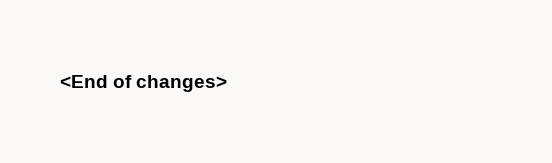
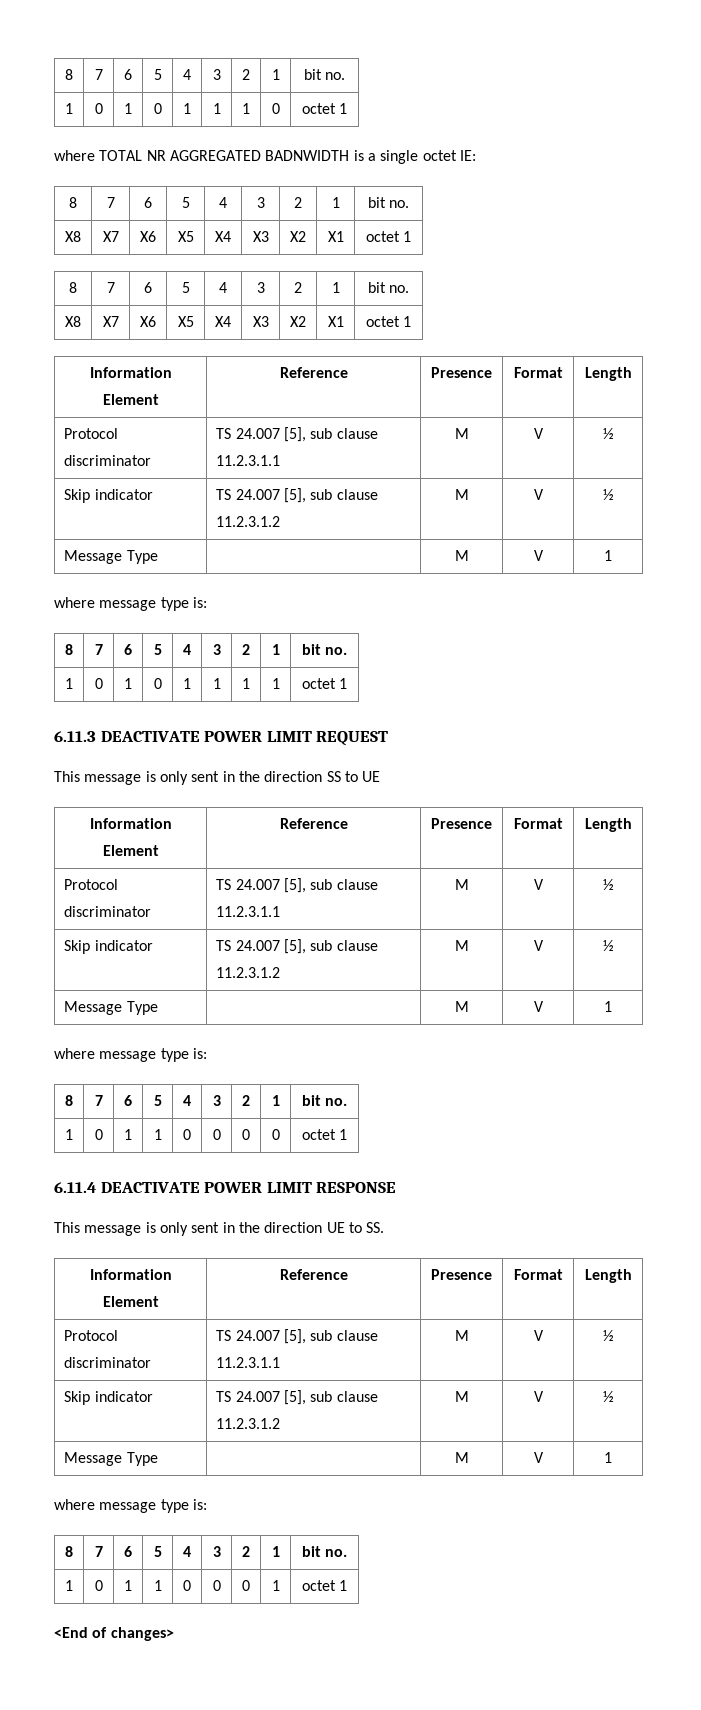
(60, 81) none -> [65,69,73,80] [94,69,103,80] [124,69,132,80] [153,69,162,80] [183,69,191,80] [212,69,221,80] [242,69,250,80] [271,69,280,80] [303,69,346,80] [65,103,73,114] [94,103,103,114] [124,103,132,114] [153,103,162,114] [183,103,191,114] [212,103,221,114] [242,103,250,114] [271,103,280,114] [301,103,348,114] [54,150,476,164] [69,197,77,208] [106,197,115,208] [144,197,152,208] [181,197,190,208] [219,197,227,208] [256,197,265,208] [294,197,302,208] [331,197,340,208] [367,197,410,208] [65,231,81,242] [102,231,119,242] [140,231,156,242] [177,231,194,242] [215,231,231,242] [252,231,269,242] [290,231,306,242] [327,231,344,242] [365,231,412,242] [69,282,77,293] [106,282,115,293] [144,282,152,293] [181,282,190,293] [219,282,227,293] [256,282,265,293] [294,282,302,293] [331,282,340,293] [367,282,410,293] [65,316,81,327] [102,316,119,327] [140,316,156,327] [177,316,194,327] [215,316,231,327] [252,316,269,327] [290,316,306,327] [327,316,344,327] [365,316,412,327] [89,367,172,378] [102,394,159,405] [279,367,348,378] [431,367,492,378] [513,367,563,378] [584,367,632,381] [64,428,119,439] [64,455,152,466] [216,427,378,442] [216,455,281,466] [454,428,469,439] [533,428,544,439] [602,428,614,439] [64,489,153,503] [216,488,378,503] [216,516,281,527] [454,489,469,500] [533,489,544,500] [602,489,614,500] [64,550,158,564] [454,550,469,561] [533,550,544,561] [604,550,612,561] [54,597,207,611] [65,644,73,655] [94,644,103,655] [124,644,132,655] [153,644,162,655] [183,644,191,655] [212,644,221,655] [242,644,250,655] [271,644,280,655] [301,644,348,655] [65,678,73,689] [94,678,103,689] [124,678,132,689] [153,678,162,689] [183,678,191,689] [212,678,221,689] [242,678,250,689] [271,678,280,689] [301,678,348,689] [54,731,389,746] [54,771,381,785] [89,818,172,829] [102,845,159,856] [279,818,348,829] [431,818,492,829] [513,818,563,829] [584,818,632,832] [64,879,119,890] [64,906,152,917] [216,878,378,893] [216,906,281,917] [454,879,469,890] [533,879,544,890] [602,879,614,890] [64,940,153,954] [216,939,378,954] [216,967,281,978] [454,940,469,951] [533,940,544,951] [602,940,614,951] [64,1001,158,1015] [454,1001,469,1012] [533,1001,544,1012] [604,1001,612,1012] [54,1048,207,1062] [65,1095,73,1106] [94,1095,103,1106] [124,1095,132,1106] [153,1095,162,1106] [183,1095,191,1106] [212,1095,221,1106] [242,1095,250,1106] [271,1095,280,1106] [301,1095,348,1106] [65,1129,73,1140] [94,1129,103,1140] [124,1129,132,1140] [153,1129,162,1140] [183,1129,191,1140] [212,1129,221,1140] [242,1129,250,1140] [271,1129,280,1140] [301,1129,348,1140] [54,1182,397,1193] [54,1222,385,1236] [89,1269,172,1280] [102,1296,159,1307] [279,1269,348,1280] [431,1269,492,1280] [513,1269,563,1280] [584,1269,632,1283] [64,1330,119,1341] [64,1357,152,1368] [216,1329,378,1344] [216,1357,281,1368] [454,1330,469,1341] [533,1330,544,1341] [602,1330,614,1341] [64,1391,153,1405] [216,1390,378,1405] [216,1418,281,1429] [454,1391,469,1402] [533,1391,544,1402] [602,1391,614,1402] [64,1452,158,1466] [454,1452,469,1463] [533,1452,544,1463] [604,1452,612,1463] [54,1499,207,1513] [65,1546,73,1557] [94,1546,103,1557] [124,1546,132,1557] [153,1546,162,1557] [183,1546,191,1557] [212,1546,221,1557] [242,1546,250,1557] [271,1546,280,1557] [301,1546,348,1557] [65,1580,73,1591] [94,1580,103,1591] [124,1580,132,1591] [153,1580,162,1591] [183,1580,191,1591] [212,1580,221,1591] [242,1580,250,1591] [271,1580,280,1591] [301,1580,348,1591] 8 | 7 | 6 | 5 | 4 | 3 | 2 | 1 | bit no. // 1 | 0 | 1 | 0 | 1 | 1 | 1 | 0 | octet 1 // where TOTAL NR AGGREGATED BADNWIDTH is a single octet IE: // 8 | 7 | 6 | 5 | 4 | 3 | 2 | 1 | bit no. // X8 | X7 | X6 | X5 | X4 | X3 | X2 | X1 | octet 1 // 8 | 7 | 6 | 5 | 4 | 3 | 2 | 1 | bit no. // X8 | X7 | X6 | X5 | X4 | X3 | X2 | X1 | octet 1 // Information Element | Reference | Presence | Format | Length // Protocol discriminator | TS 24.007 [5], sub clause 11.2.3.1.1 | M | V | ½ // Skip indicator | TS 24.007 [5], sub clause 11.2.3.1.2 | M | V | ½ // Message Type | | M | V | 1 // where message type is: // 8 | 7 | 6 | 5 | 4 | 3 | 2 | 1 | bit no. // 1 | 0 | 1 | 0 | 1 | 1 | 1 | 1 | octet 1 // 6.11.3 DEACTIVATE POWER LIMIT REQUEST // This message is only sent in the direction SS to UE // Information Element | Reference | Presence | Format | Length // Protocol discriminator | TS 24.007 [5], sub clause 11.2.3.1.1 | M | V | ½ // Skip indicator | TS 24.007 [5], sub clause 11.2.3.1.2 | M | V | ½ // Message Type | | M | V | 1 // where message type is: // 8 | 7 | 6 | 5 | 4 | 3 | 2 | 1 | bit no. // 1 | 0 | 1 | 1 | 0 | 0 | 0 | 0 | octet 1 // 6.11.4 DEACTIVATE POWER LIMIT RESPONSE // This message is only sent in the direction UE to SS. // Information Element | Reference | Presence | Format | Length // Protocol discriminator | TS 24.007 [5], sub clause 11.2.3.1.1 | M | V | ½ // Skip indicator | TS 24.007 [5], sub clause 11.2.3.1.2 | M | V | ½ // Message Type | | M | V | 1 // where message type is: // 8 | 7 | 6 | 5 | 4 | 3 | 2 | 1 | bit no. // 1 | 0 | 1 | 1 | 0 | 0 | 0 | 1 | octet 1 //

